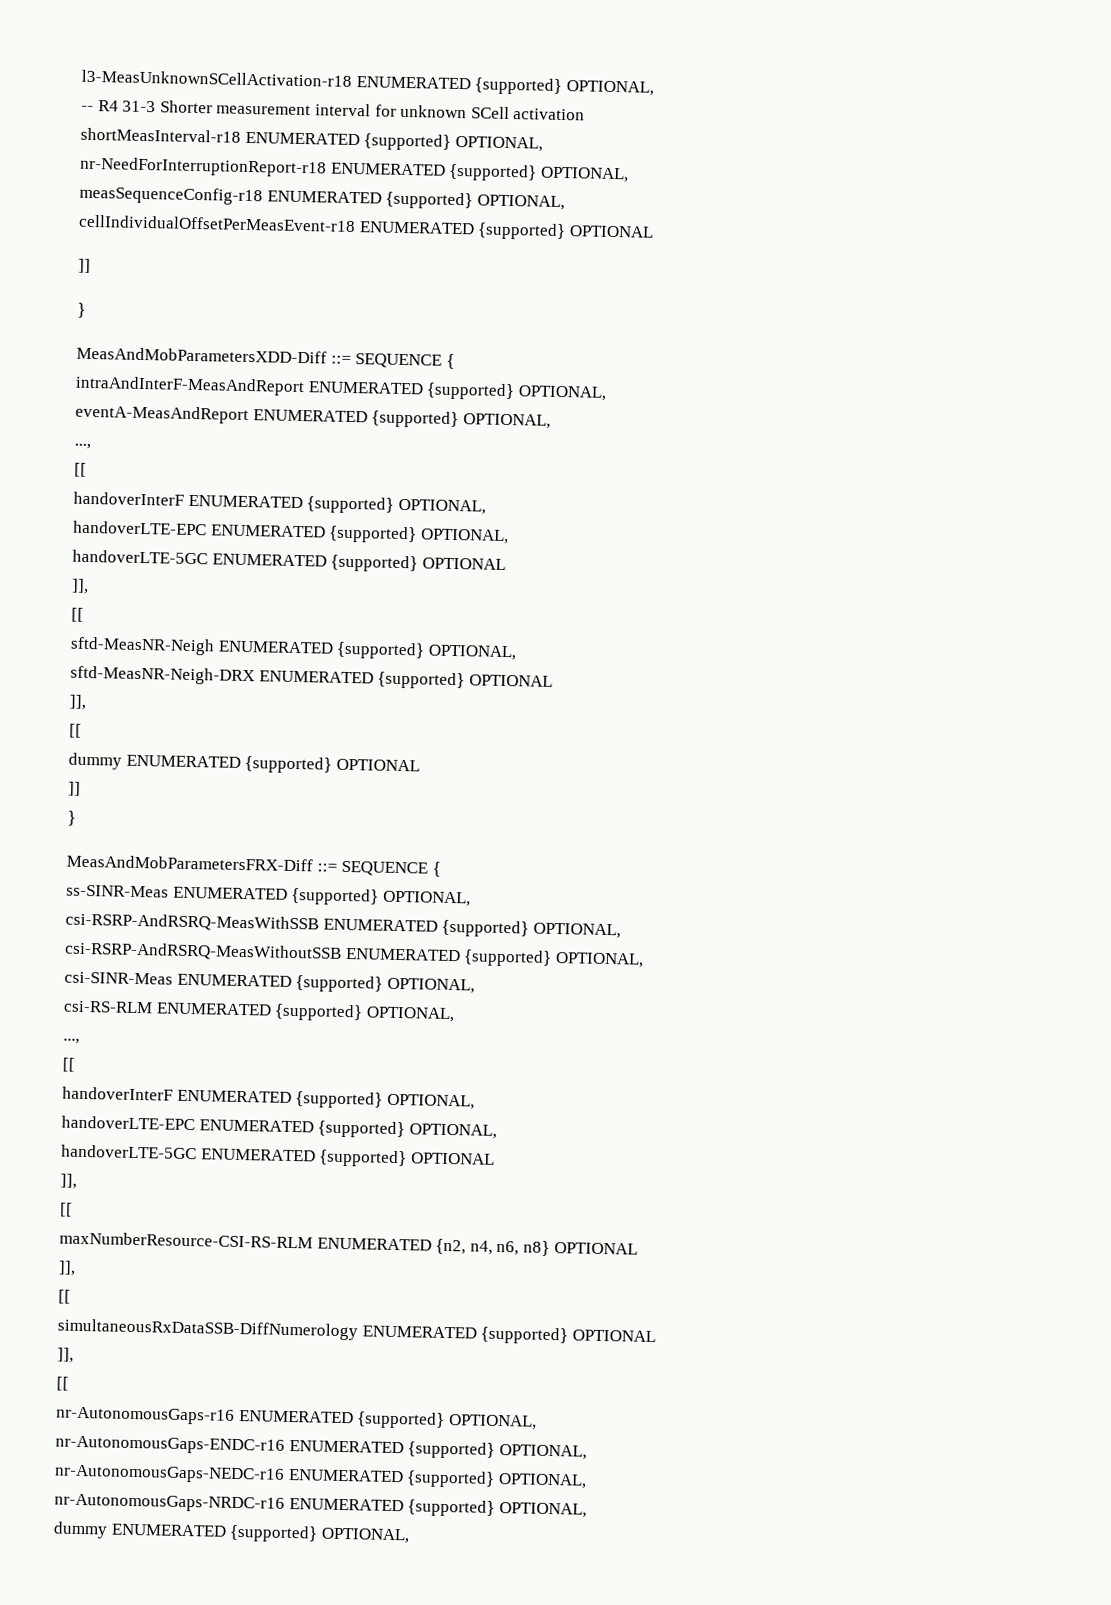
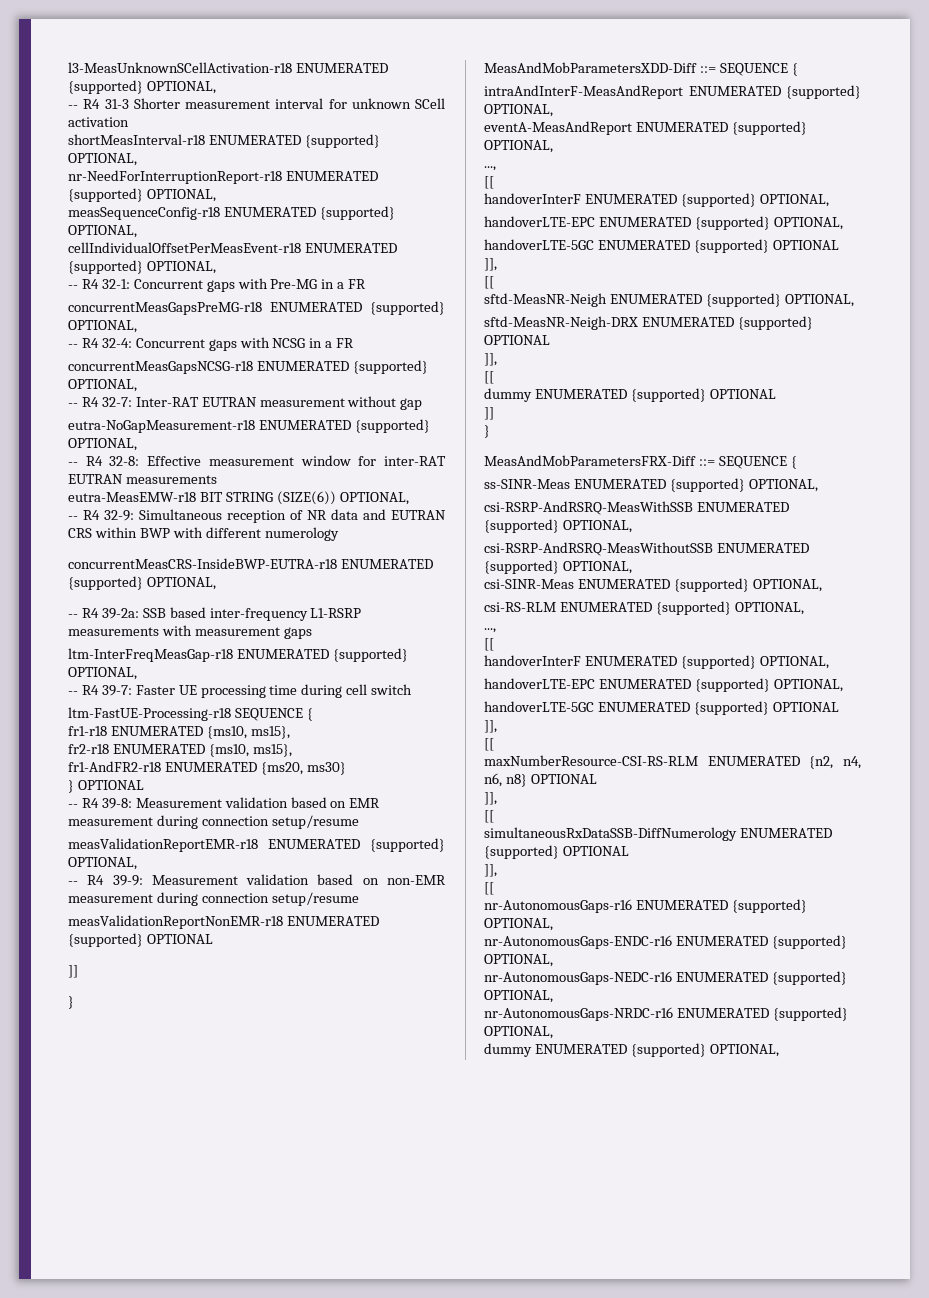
(567, 231) none -> [146,261,216,274] [68,278,367,292] [68,301,445,315] [68,320,137,333] [68,337,355,351] [68,360,428,374] [68,379,137,392] [68,396,423,410] [68,419,430,433] [68,438,137,451] [68,455,446,466] [68,474,217,484] [68,491,409,505] [68,509,446,523] [68,527,339,541] [68,558,433,569] [68,576,216,590] [68,607,362,621] [68,625,312,639] [68,648,408,662] [68,667,137,680] [68,684,413,698] [68,707,313,721] [68,726,290,739] [68,744,292,757] [68,761,346,775] [68,780,144,793] [68,797,381,809] [68,815,359,829] [68,838,445,852] [68,857,137,870] [68,874,446,886] [68,892,359,906] [68,915,379,929] [68,933,143,947] OPTIONAL, // -- R4 32-1: Concurrent gaps with Pre-MG in a FR // concurrentMeasGapsPreMG-r18 ENUMERATED {supported} OPTIONAL, // -- R4 32-4: Concurrent gaps with NCSG in a FR // concurrentMeasGapsNCSG-r18 ENUMERATED {supported} OPTIONAL, // -- R4 32-7: Inter-RAT EUTRAN measurement without gap // eutra-NoGapMeasurement-r18 ENUMERATED {supported} OPTIONAL, // -- R4 32-8: Effective measurement window for inter-RAT EUTRAN measurements // eutra-MeasEMW-r18 BIT STRING (SIZE(6)) OPTIONAL, // -- R4 32-9: Simultaneous reception of NR data and EUTRAN CRS within BWP with different numerology // concurrentMeasCRS-InsideBWP-EUTRA-r18 ENUMERATED {supported} OPTIONAL, // -- R4 39-2a: SSB based inter-frequency L1-RSRP measurements with measurement gaps // ltm-InterFreqMeasGap-r18 ENUMERATED {supported} OPTIONAL, // -- R4 39-7: Faster UE processing time during cell switch // ltm-FastUE-Processing-r18 SEQUENCE { // fr1-r18 ENUMERATED {ms10, ms15}, // fr2-r18 ENUMERATED {ms10, ms15}, // fr1-AndFR2-r18 ENUMERATED {ms20, ms30} // } OPTIONAL // -- R4 39-8: Measurement validation based on EMR measurement during connection setup/resume // measValidationReportEMR-r18 ENUMERATED {supported} OPTIONAL, // -- R4 39-9: Measurement validation based on non-EMR measurement during connection setup/resume // measValidationReportNonEMR-r18 ENUMERATED {supported}

